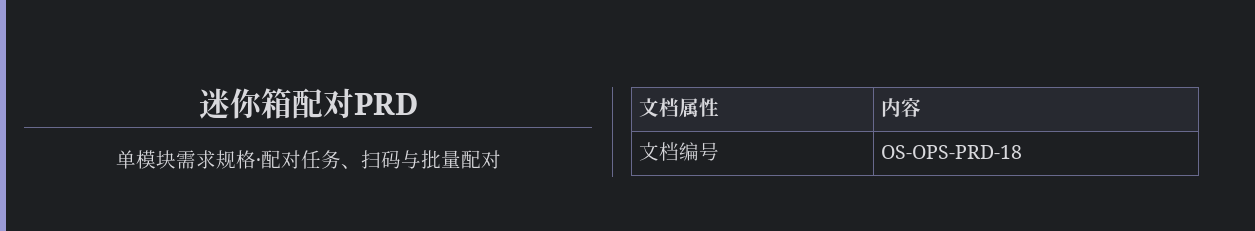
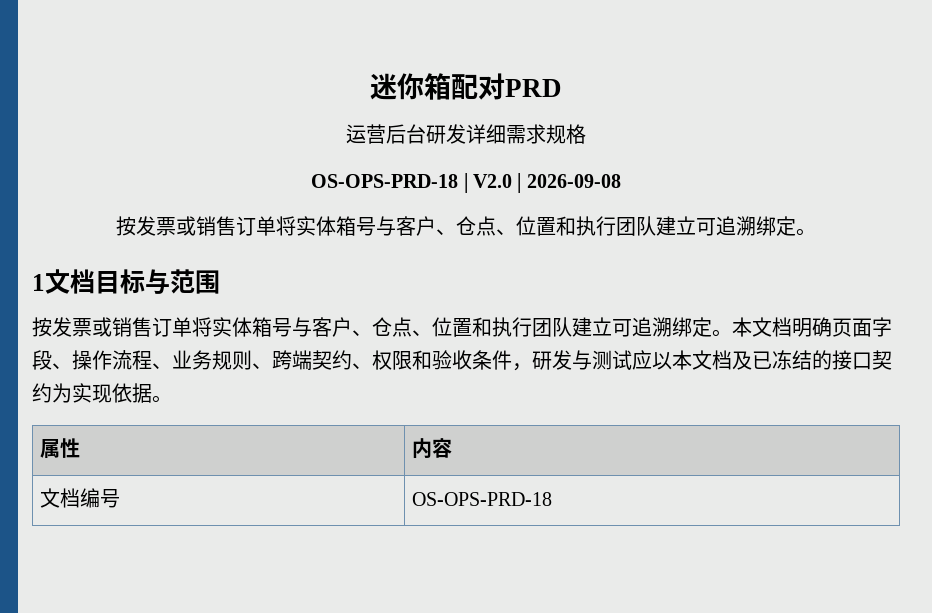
[115,150,501,169] [639,98,680,117] 单模块需求规格·配对任务、扫码与批量配对 // 文档 -> [346,124,586,144] [311,173,621,193] [116,216,816,236] [32,269,220,294] [32,317,892,337] [32,350,892,371] [32,383,172,403] 运营后台研发详细需求规格 // OS-OPS-PRD-18 | V2.0 | 2026-09-08 // 按发票或销售订单将实体箱号与客户、仓点、位置和执行团队建立可追溯绑定。 // 1文档目标与范围 // 按发票或销售订单将实体箱号与客户、仓点、位置和执行团队建立可追溯绑定。本文档明确页面字段、操作流程、业务规则、跨端契约、权限和验收条件，研发与测试应以本文档及已冻结的接口契约为实现依据。 //

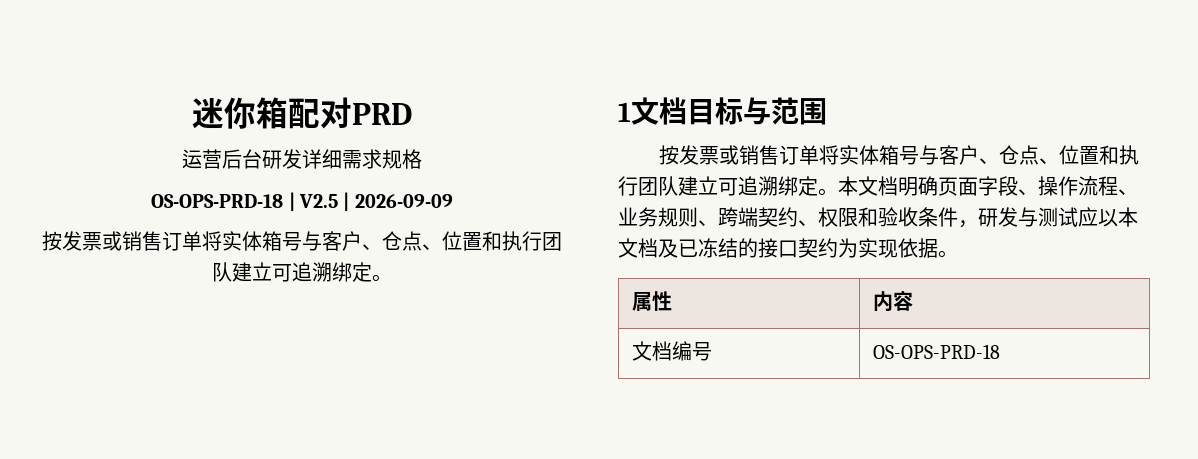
[472,173,621,193] V2.0 | 2026-09-08 -> [299,192,453,211] V2.5 | 2026-09-09

